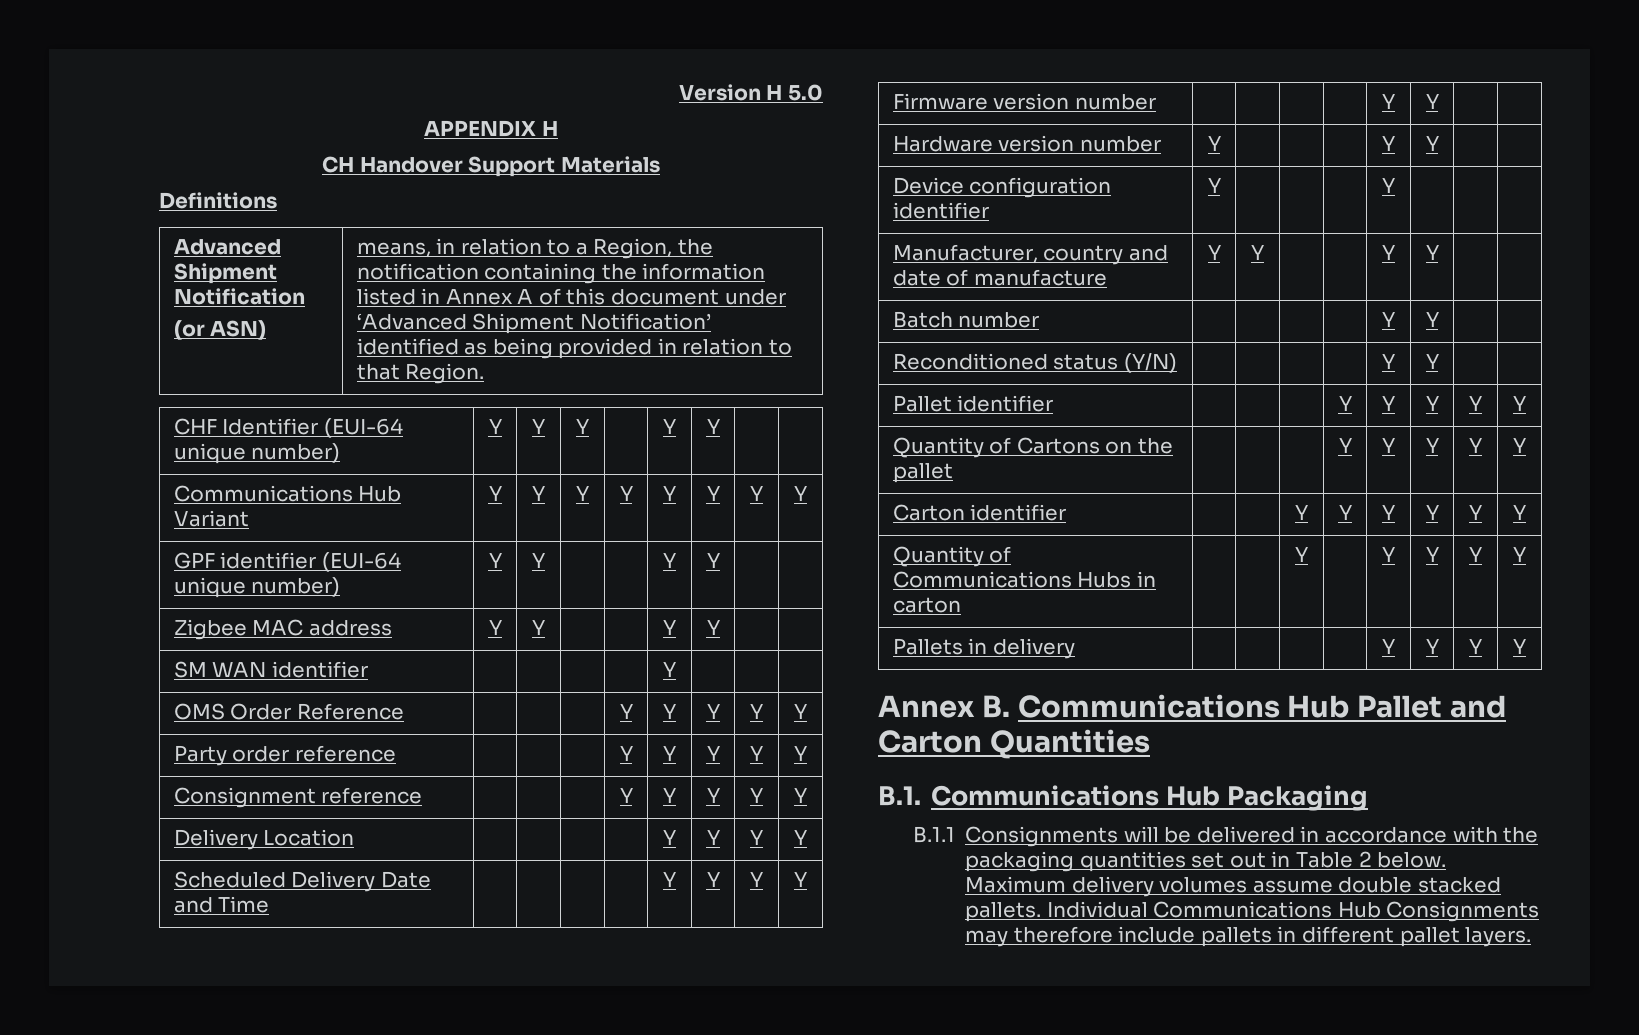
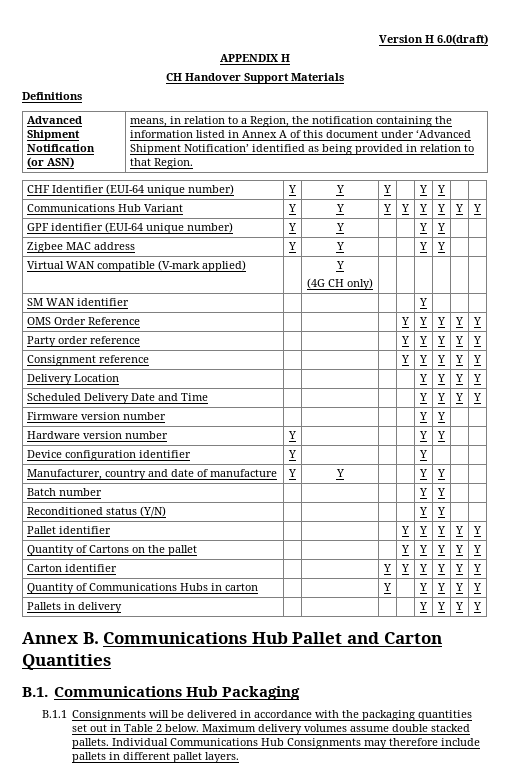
[788,84,823,101] 5.0 -> [437,34,488,45] 6.0(draft)
(720, 627) none -> [27,260,247,272] [335,261,344,269] [307,278,373,290] // Virtual WAN compatible (V-mark applied) | | Y // (4G CH only) | | | | | |

